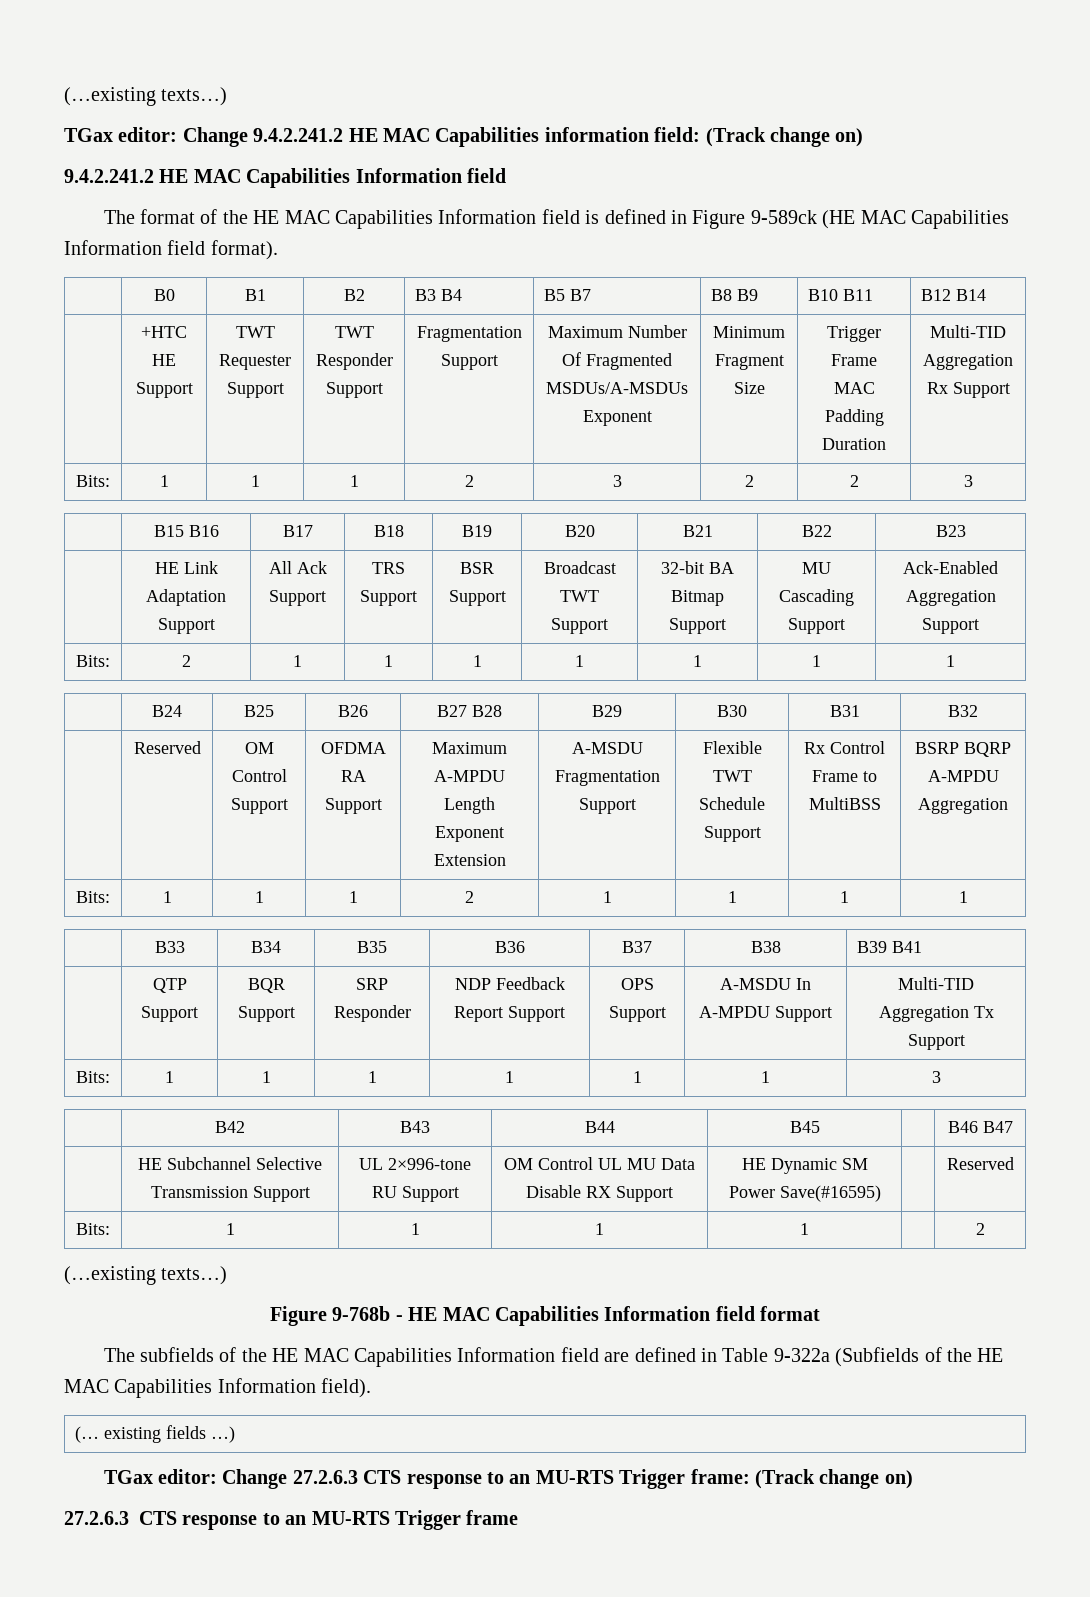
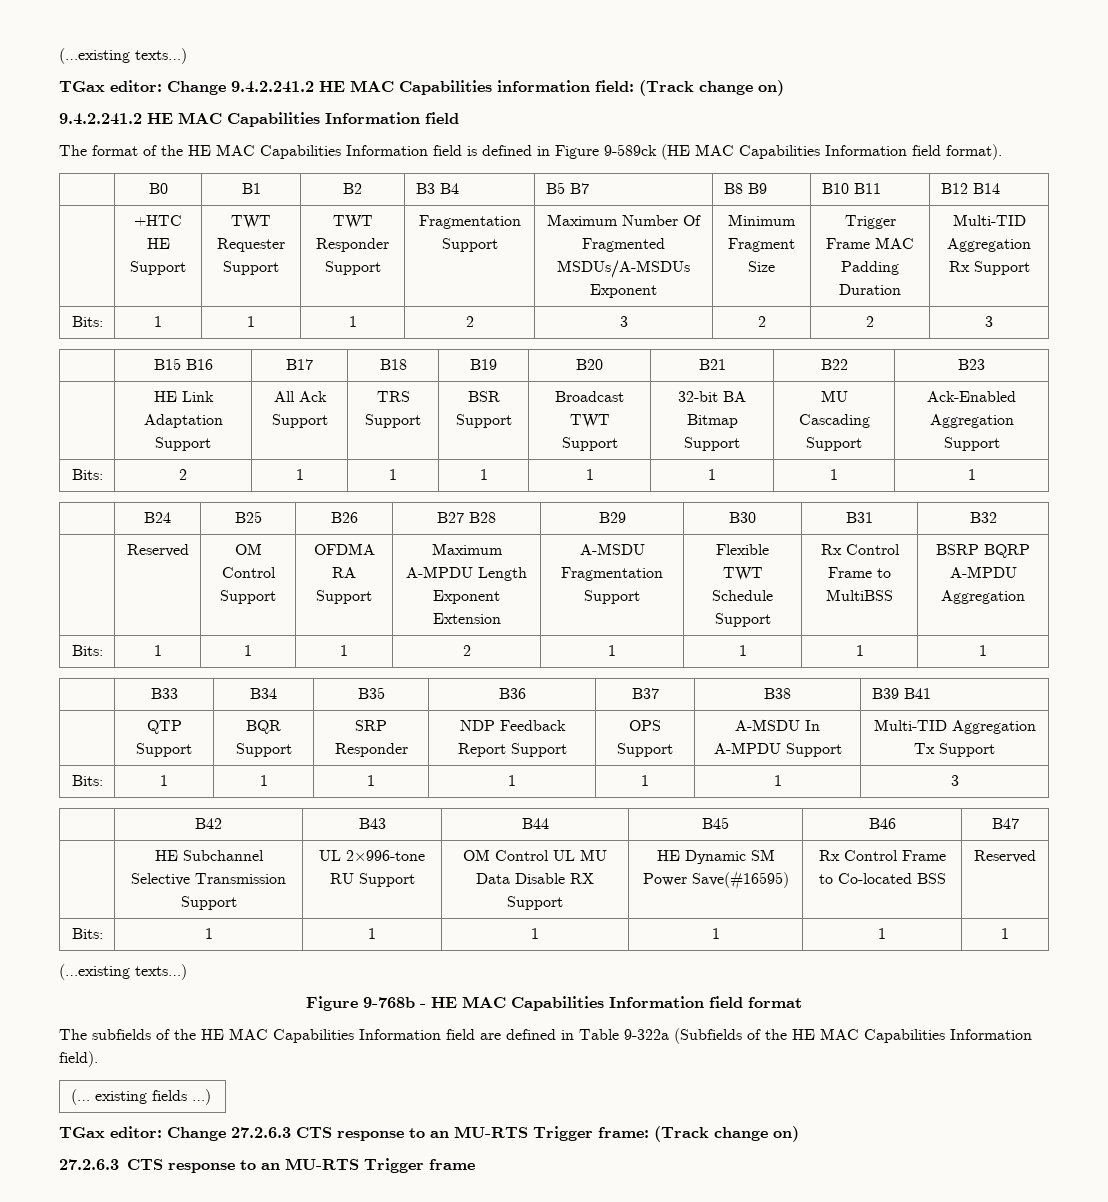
[947,1121,978,1133] | B46 -> [868,818,896,829] B46 |
(881, 1193) none -> [818,850,946,861] [818,873,946,884] Rx Control Frame to Co-located BSS
[975,1223,985,1235] | 2 -> [878,928,886,939] [1001,928,1009,939] 1 | 1

